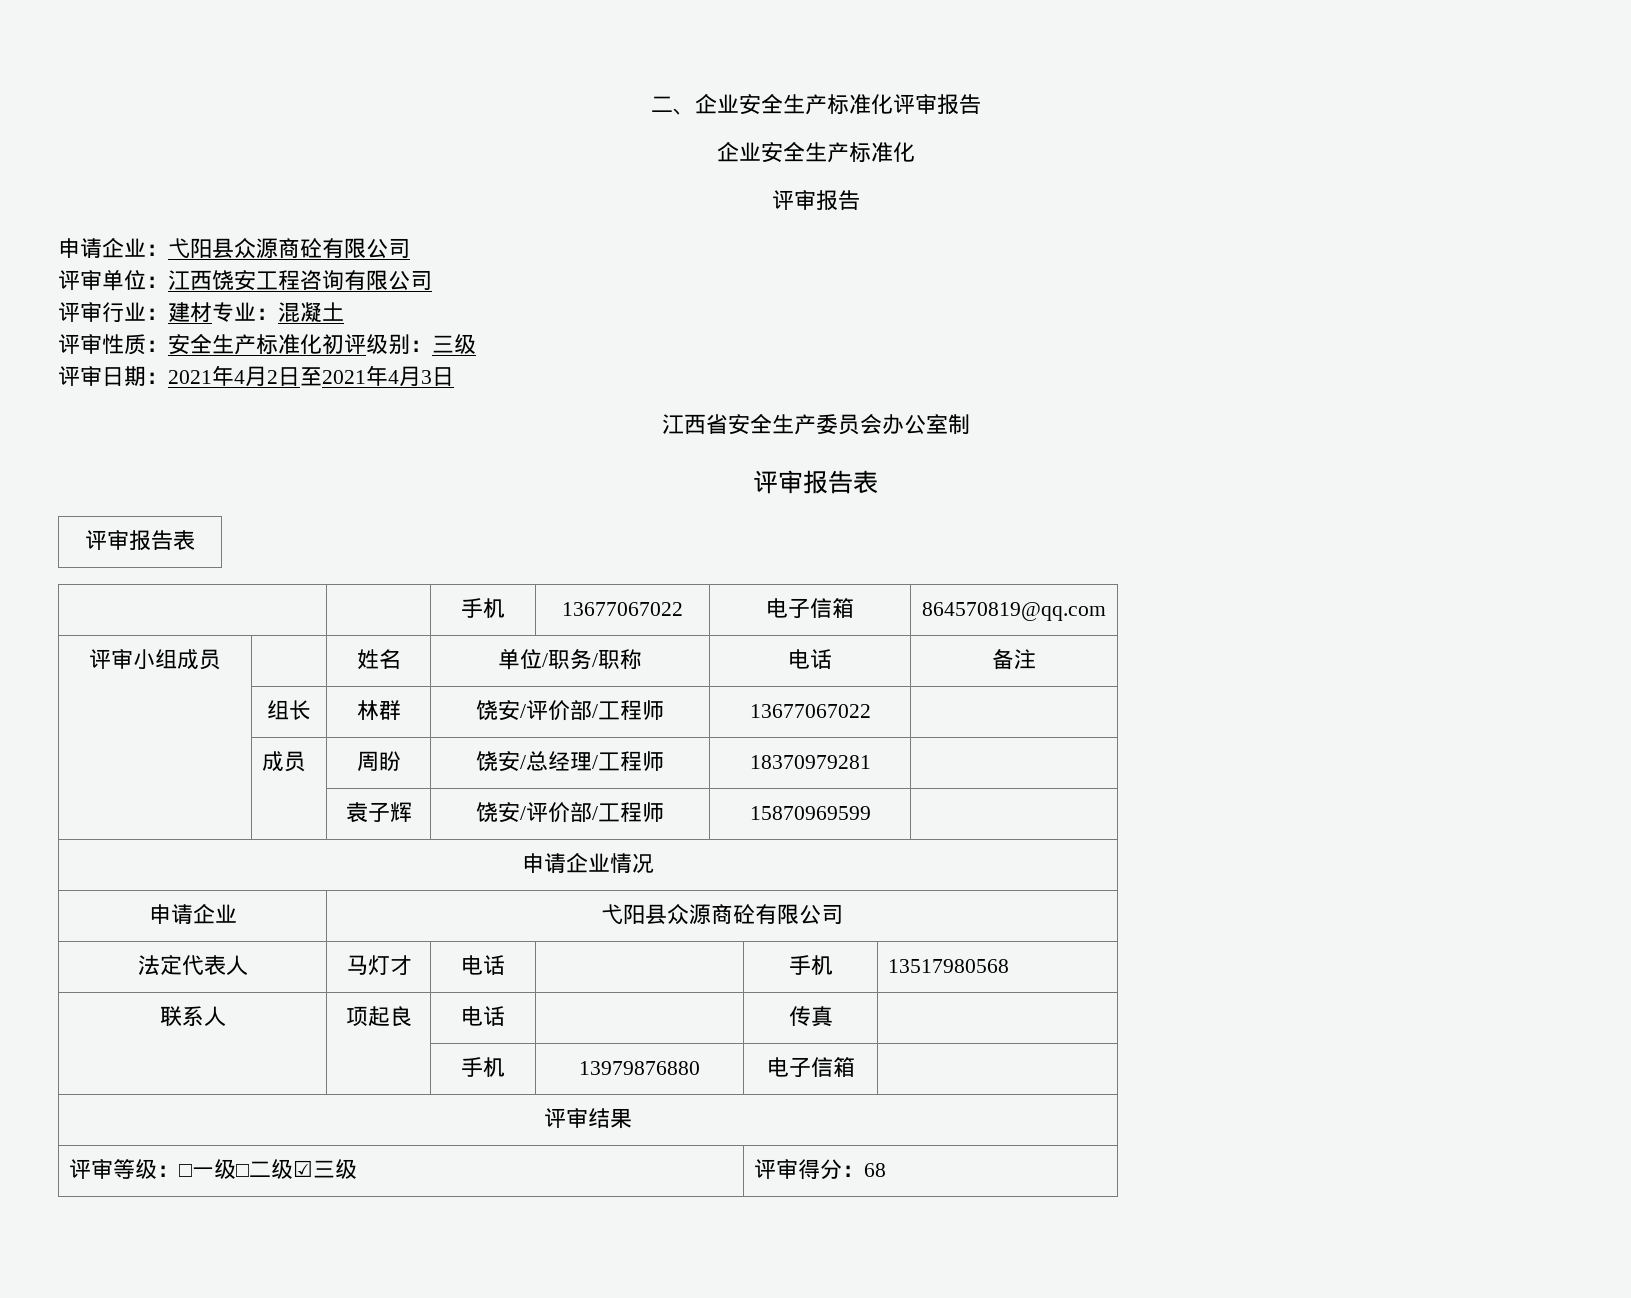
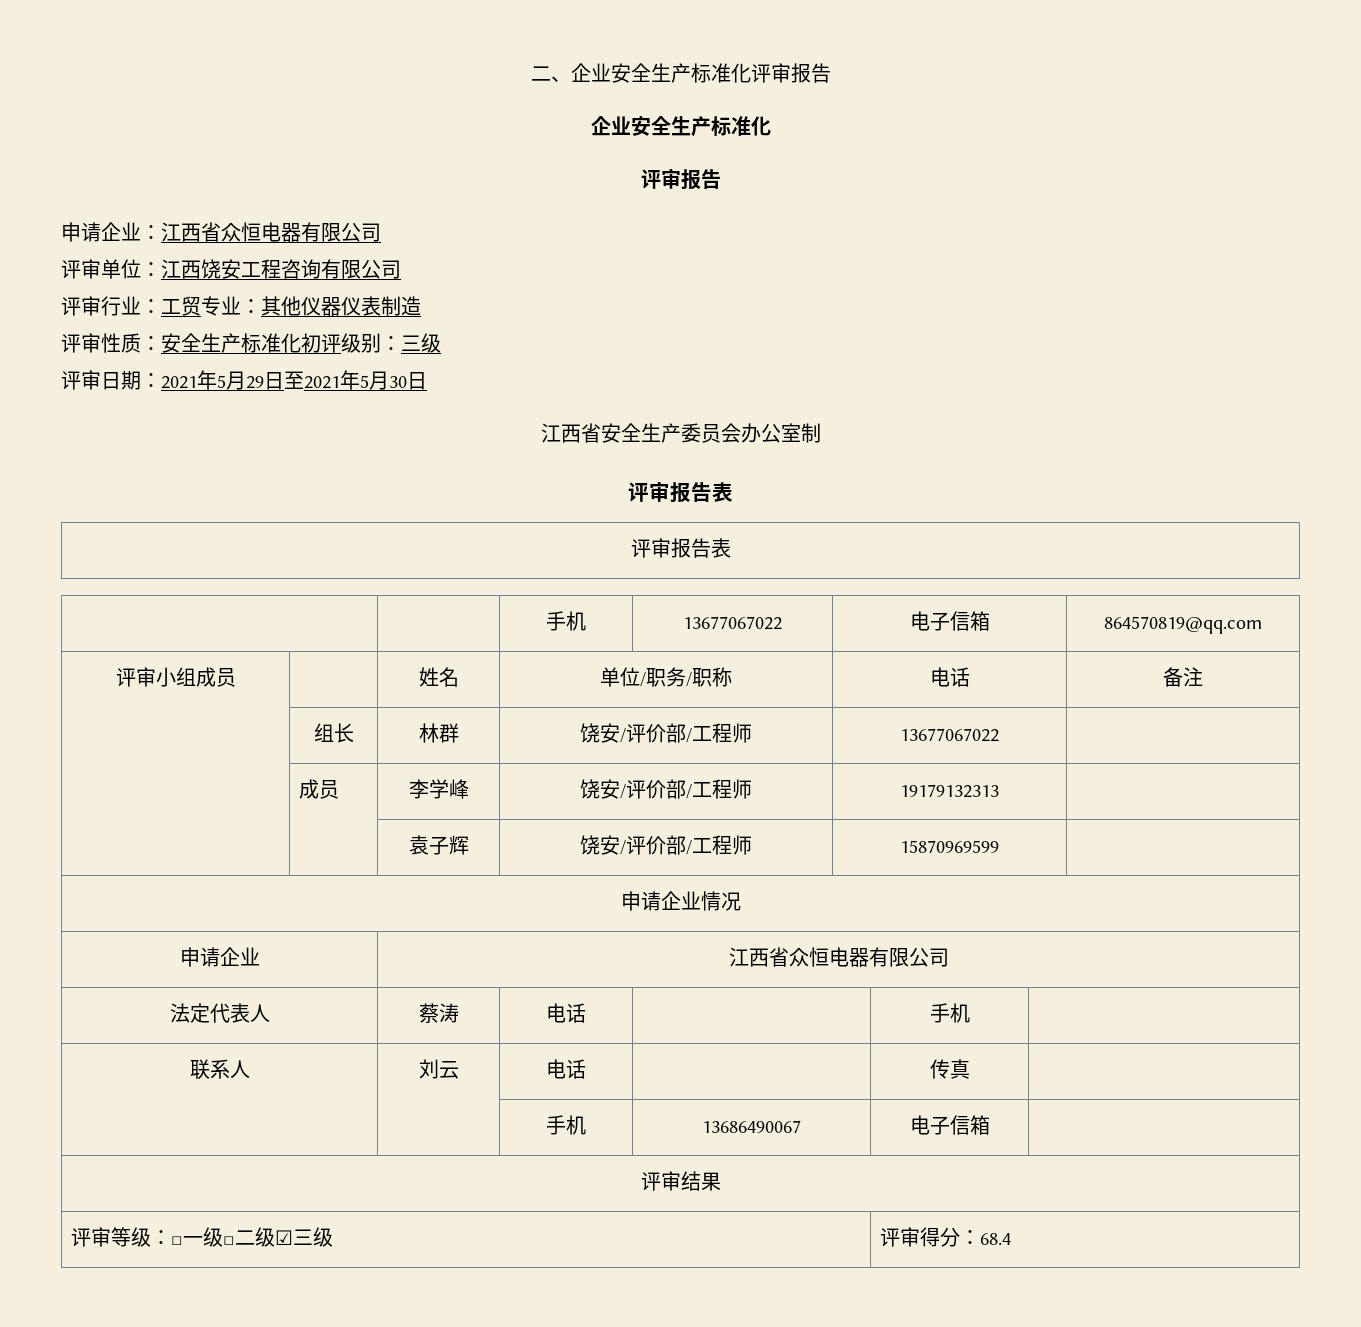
[168,238,322,259] 弋阳县众源商砼 -> [161,222,301,242] 江西省众恒电器
[168,302,344,322] 建材专业：混凝土 -> [161,296,421,316] 工贸专业：其他仪器仪表制造
[234,365,432,387] 4月2日至2021年4月3 -> [217,370,407,390] 5月29日至2021年5月30
[356,751,401,771] [476,751,665,772] [749,755,871,769] 周盼 | 饶安/总经理/工程师 | 18370979281 -> [408,779,469,799] [580,779,752,799] [900,784,999,798] 李学峰 | 饶安/评价部/工程师 | 19179132313
[601,904,756,925] 弋阳县众源商砼 -> [728,947,869,967] 江西省众恒电器
[345,955,412,975] 马灯才 -> [418,1003,459,1023] 蔡涛
[888,959,1010,973] 13517980568 -> (970, 1013) none
[345,1006,412,1027] 项起良 -> [418,1059,459,1079] 刘云
[579,1061,700,1075] 13979876880 -> [702,1120,801,1133] 13686490067
[864,1163,887,1177] 68 -> [979,1233,1011,1245] 68.4

